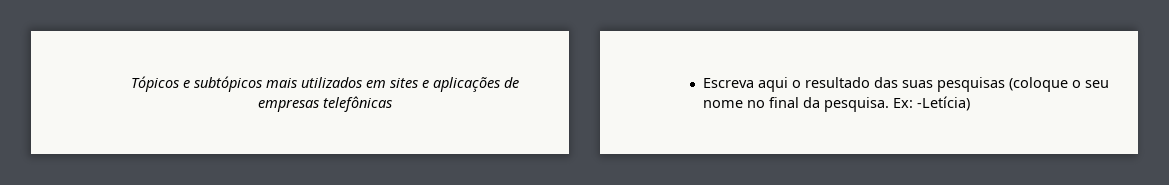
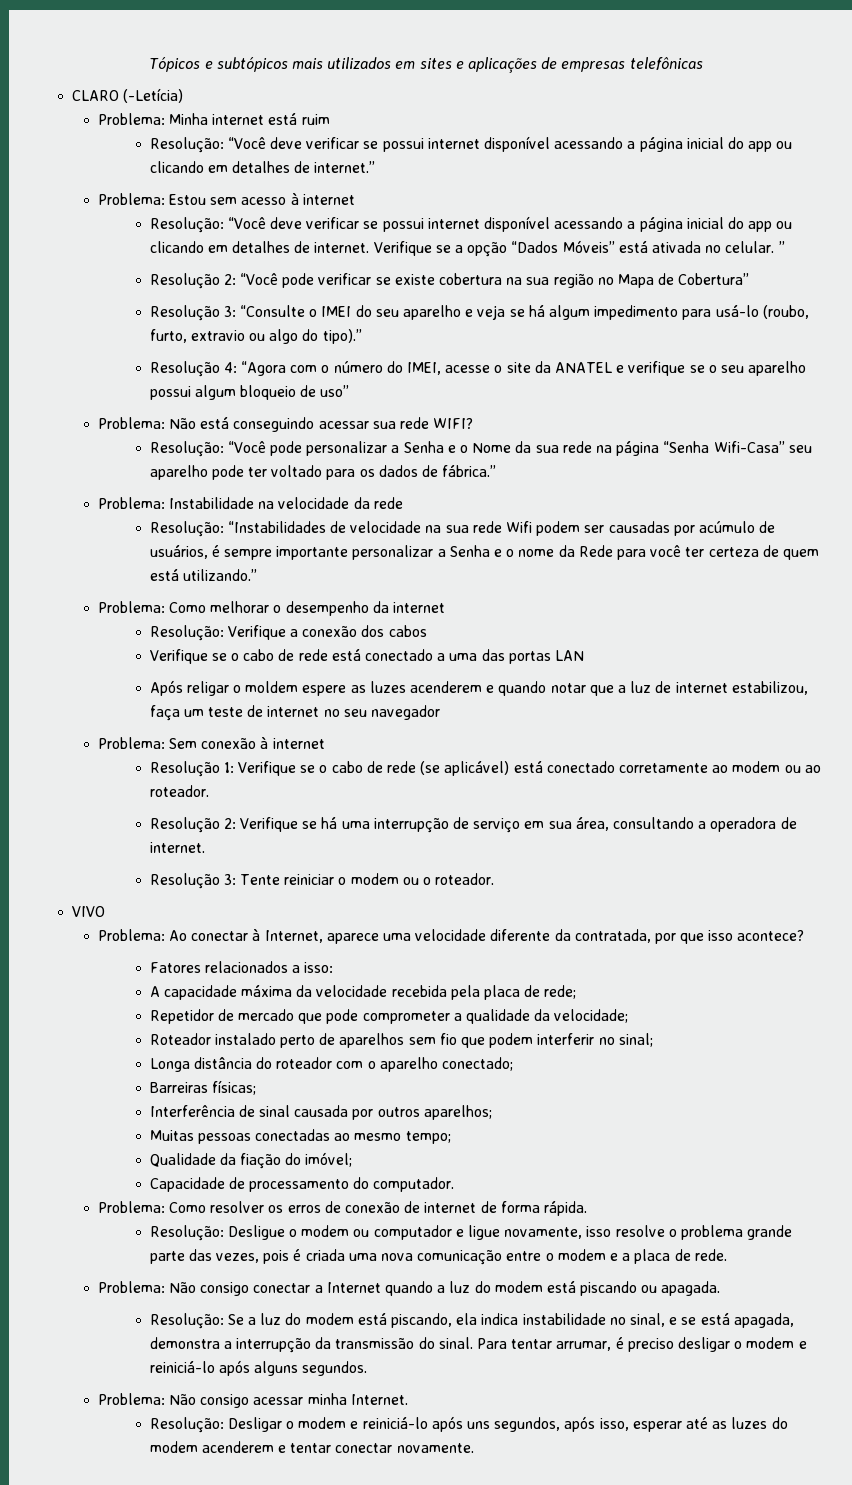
[703,77,1110,92] [703,96,971,112] Escreva aqui o resultado das suas pesquisas (coloque o seu nome no final da pesquisa. Ex: -Letícia) -> [71,88,184,103] [97,113,330,125] [149,136,793,153] [149,161,376,173] [97,192,355,205] [149,216,793,233] [149,240,785,257] [149,273,750,289] [149,305,809,321] [149,329,362,344] [149,361,807,377] [149,385,350,400] [97,417,474,432] [149,441,812,457] [149,465,497,480] [97,497,403,509] [149,521,776,537] [149,545,819,560] [149,569,257,581] [97,601,445,616] [149,625,427,641] [149,649,584,664] [149,680,808,696] [149,705,441,721] [97,736,325,749] [149,761,821,777] [149,785,209,797] [149,817,797,833] [149,842,205,853] [149,873,495,889] [71,906,105,917] [97,928,805,944] [149,961,334,973] [149,985,577,1000] [149,1009,629,1024] [149,1033,653,1048] [149,1057,514,1072] [149,1080,256,1095] [149,1105,492,1120] [149,1129,451,1144] [149,1152,353,1169] [149,1177,455,1192] [97,1201,587,1216] [149,1225,793,1241] [149,1249,727,1265] [97,1281,721,1296] [149,1313,794,1329] [149,1337,807,1353] [149,1360,368,1376] [97,1393,408,1408] [149,1416,788,1433] [149,1441,474,1453] CLARO (-Letícia) // Problema: Minha internet está ruim // Resolução: “Você deve verificar se possui internet disponível acessando a página inicial do app ou clicando em detalhes de internet.” // Problema: Estou sem acesso à internet // Resolução: “Você deve verificar se possui internet disponível acessando a página inicial do app ou clicando em detalhes de internet. Verifique se a opção “Dados Móveis” está ativada no celular. ” // Resolução 2: “Você pode verificar se existe cobertura na sua região no Mapa de Cobertura” // Resolução 3: “Consulte o IMEI do seu aparelho e veja se há algum impedimento para usá-lo (roubo, furto, extravio ou algo do tipo).” // Resolução 4: “Agora com o número do IMEI, acesse o site da ANATEL e verifique se o seu aparelho possui algum bloqueio de uso” // Problema: Não está conseguindo acessar sua rede WIFI? // Resolução: “Você pode personalizar a Senha e o Nome da sua rede na página “Senha Wifi-Casa” seu aparelho pode ter voltado para os dados de fábrica.” // Problema: Instabilidade na velocidade da rede // Resolução: “Instabilidades de velocidade na sua rede Wifi podem ser causadas por acúmulo de usuários, é sempre importante personalizar a Senha e o nome da Rede para você ter certeza de quem está utilizando.” // Problema: Como melhorar o desempenho da internet // Resolução: Verifique a conexão dos cabos // Verifique se o cabo de rede está conectado a uma das portas LAN // Após religar o moldem espere as luzes acenderem e quando notar que a luz de internet estabilizou, faça um teste de internet no seu navegador // Problema: Sem conexão à internet // Resolução 1: Verifique se o cabo de rede (se aplicável) está conectado corretamente ao modem ou ao roteador. // Resolução 2: Verifique se há uma interrupção de serviço em sua área, consultando a operadora de internet. // Resolução 3: Tente reiniciar o modem ou o roteador. // VIVO // Problema: Ao conectar à Internet, aparece uma velocidade diferente da contratada, por que isso acontece? // Fatores relacionados a isso: // A capacidade máxima da velocidade recebida pela placa de rede; // Repetidor de mercado que pode comprometer a qualidade da velocidade; // Roteador instalado perto de aparelhos sem fio que podem interferir no sinal; // Longa distância do roteador com o aparelho conectado; // Barreiras físicas; // Interferência de sinal causada por outros aparelhos; // Muitas pessoas conectadas ao mesmo tempo; // Qualidade da fiação do imóvel; // Capacidade de processamento do computador. // Problema: Como resolver os erros de conexão de internet de forma rápida. // Resolução: Desligue o modem ou computador e ligue novamente, isso resolve o problema grande parte das vezes, pois é criada uma nova comunicação entre o modem e a placa de rede. // Problema: Não consigo conectar a Internet quando a luz do modem está piscando ou apagada. // Resolução: Se a luz do modem está piscando, ela indica instabilidade no sinal, e se está apagada, demonstra a interrupção da transmissão do sinal. Para tentar arrumar, é preciso desligar o modem e reiniciá-lo após alguns segundos. // Problema: Não consigo acessar minha Internet. // Resolução: Desligar o modem e reiniciá-lo após uns segundos, após isso, esperar até as luzes do modem acenderem e tentar conectar novamente.

